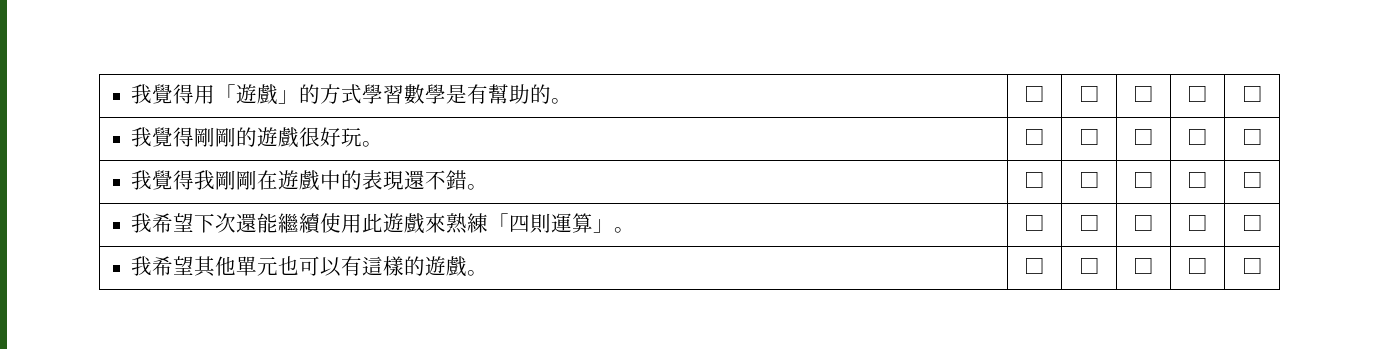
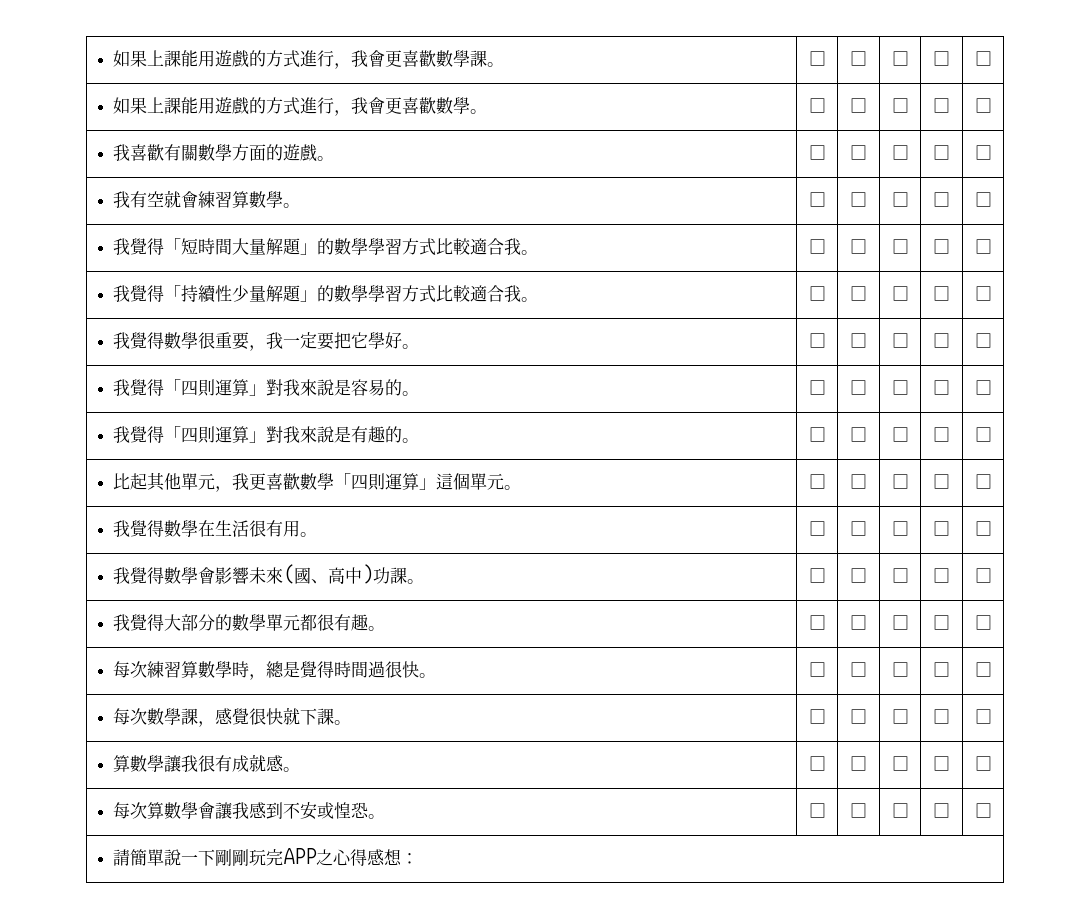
[131,84,531,105] 我覺得用「遊戲」的方式學習數學是有幫助 -> [112,50,504,69] [808,51,826,66] [850,51,867,66] [891,51,909,66] [933,51,950,66] [974,51,992,66] [112,97,487,116] [808,98,826,113] [850,98,867,113] [891,98,909,113] [933,98,950,113] [974,98,992,113] [112,144,334,162] [808,145,826,160] [850,145,867,160] [891,145,909,160] [933,145,950,160] [974,145,992,160] [112,190,300,208] [808,192,826,207] [850,192,867,207] [891,192,909,207] [933,192,950,207] [974,192,992,207] [112,238,538,256] [808,239,826,254] [850,239,867,254] [891,239,909,254] [933,239,950,254] [974,239,992,254] [112,285,538,303] [808,286,826,301] [850,286,867,301] [891,286,909,301] [933,286,950,301] [974,286,992,301] [112,332,419,351] [808,333,826,348] [850,333,867,348] [891,333,909,348] [933,333,950,348] [974,333,992,348] [112,379,385,397] 如果上課能用遊戲的方式進行，我會更喜歡數學課。 | □ | □ | □ | □ | □ // 如果上課能用遊戲的方式進行，我會更喜歡數學。 | □ | □ | □ | □ | □ // 我喜歡有關數學方面的遊戲。 | □ | □ | □ | □ | □ // 我有空就會練習算數學。 | □ | □ | □ | □ | □ // 我覺得「短時間大量解題」的數學學習方式比較適合我。 | □ | □ | □ | □ | □ // 我覺得「持續性少量解題」的數學學習方式比較適合我。 | □ | □ | □ | □ | □ // 我覺得數學很重要，我一定要把它學好。 | □ | □ | □ | □ | □ // 我覺得「四則運算」對我來說是容易
[194,127,384,148] [1024,129,1045,145] [1078,129,1100,145] [1133,129,1154,145] [1187,129,1208,145] [1241,129,1263,145] [131,170,489,191] [1024,172,1045,188] [1078,172,1100,188] [1133,172,1154,188] [1187,172,1208,188] [1241,172,1263,188] [131,213,636,234] [1024,215,1045,231] [1078,215,1100,231] [1133,215,1154,231] [1187,215,1208,231] [1241,215,1263,231] [131,256,489,277] [1024,258,1045,274] [1078,258,1100,274] [1133,258,1154,274] [1187,258,1208,274] [1241,258,1263,274] 剛剛的遊戲很好玩。 | □ | □ | □ | □ | □ // 我覺得我剛剛在遊戲中的表現還不錯。 | □ | □ | □ | □ | □ // 我希望下次還能繼續使用此遊戲來熟練「四則運算」。 | □ | □ | □ | □ | □ // 我希望其他單元也可以有這樣的遊戲。 | □ | □ | □ | □ | □ -> [163,426,419,444] [808,427,826,442] [850,427,867,442] [891,427,909,442] [933,427,950,442] [974,427,992,442] [112,472,521,492] [808,474,826,489] [850,474,867,489] [891,474,909,489] [933,474,950,489] [974,474,992,489] [112,520,317,537] [808,521,826,536] [850,521,867,536] [891,521,909,536] [933,521,950,536] [974,521,992,536] [112,564,424,584] [808,568,826,583] [850,568,867,583] [891,568,909,583] [933,568,950,583] [974,568,992,583] [112,614,385,631] [808,615,826,630] [850,615,867,630] [891,615,909,630] [933,615,950,630] [974,615,992,630] [112,661,436,680] [808,662,826,677] [850,662,867,677] [891,662,909,677] [933,662,950,677] [974,662,992,677] [112,707,351,727] [808,709,826,724] [850,709,867,724] [891,709,909,724] [933,709,950,724] [974,709,992,724] [112,754,300,772] [808,756,826,771] [850,756,867,771] [891,756,909,771] [933,756,950,771] [974,756,992,771] [112,802,385,820] [808,803,826,818] [850,803,867,818] [891,803,909,818] [933,803,950,818] [974,803,992,818] [112,848,418,866] 「四則運算」對我來說是有趣的。 | □ | □ | □ | □ | □ // 比起其他單元，我更喜歡數學「四則運算」這個單元。 | □ | □ | □ | □ | □ // 我覺得數學在生活很有用。 | □ | □ | □ | □ | □ // 我覺得數學會影響未來(國、高中)功課。 | □ | □ | □ | □ | □ // 我覺得大部分的數學單元都很有趣。 | □ | □ | □ | □ | □ // 每次練習算數學時，總是覺得時間過很快。 | □ | □ | □ | □ | □ // 每次數學課，感覺很快就下課。 | □ | □ | □ | □ | □ // 算數學讓我很有成就感。 | □ | □ | □ | □ | □ // 每次算數學會讓我感到不安或惶恐。 | □ | □ | □ | □ | □ // 請簡單說一下剛剛玩完APP之心得感想：

